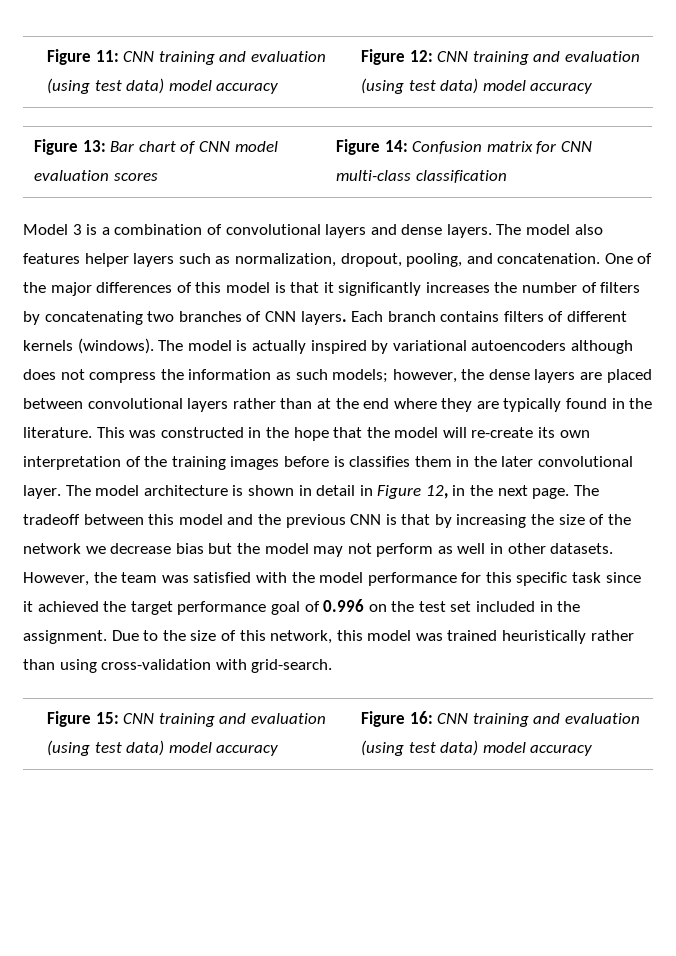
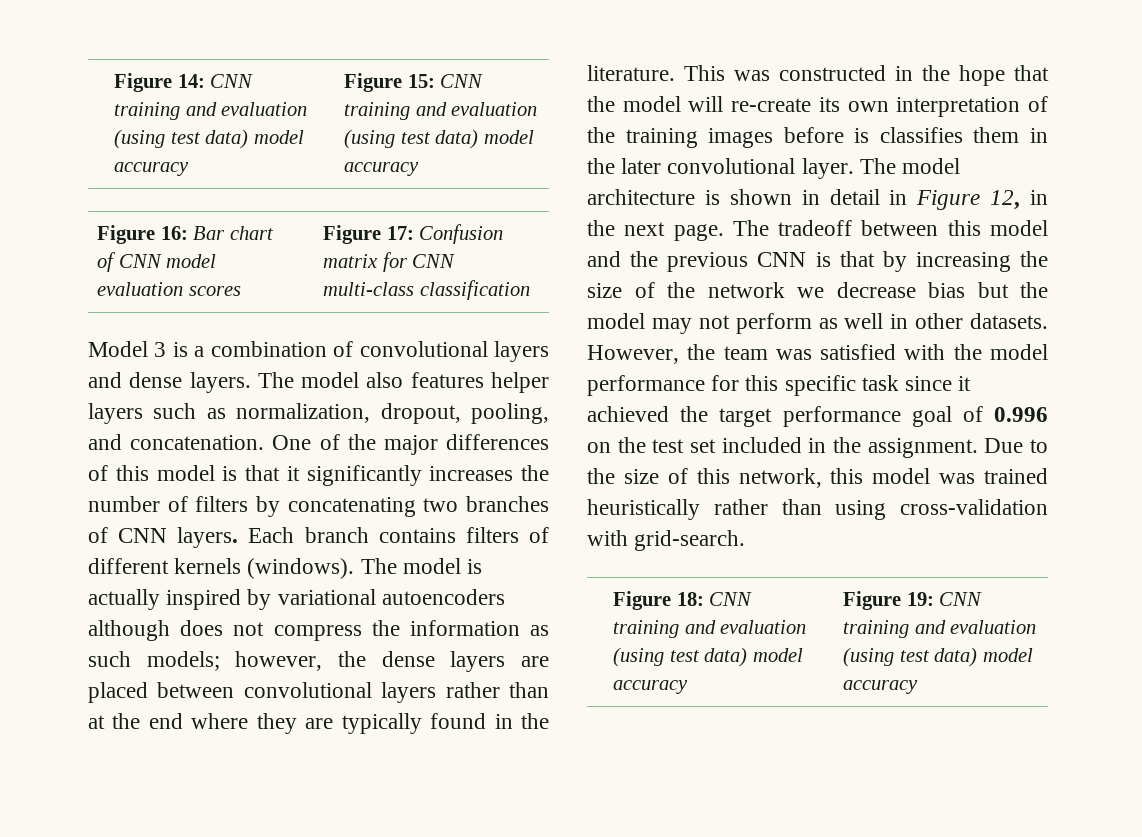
[47,49,119,65] Figure 11: -> [114,73,205,92] Figure 14:
[409,50,433,62] 12: -> [407,74,435,88] 15:
[82,140,106,152] 13: -> [160,226,188,240] 16:
[384,140,408,152] 14: -> [386,226,414,240] 17:
[95,712,119,724] 15: -> [676,592,704,606] 18:
[409,711,433,724] 16: -> [906,592,934,606] 19:

